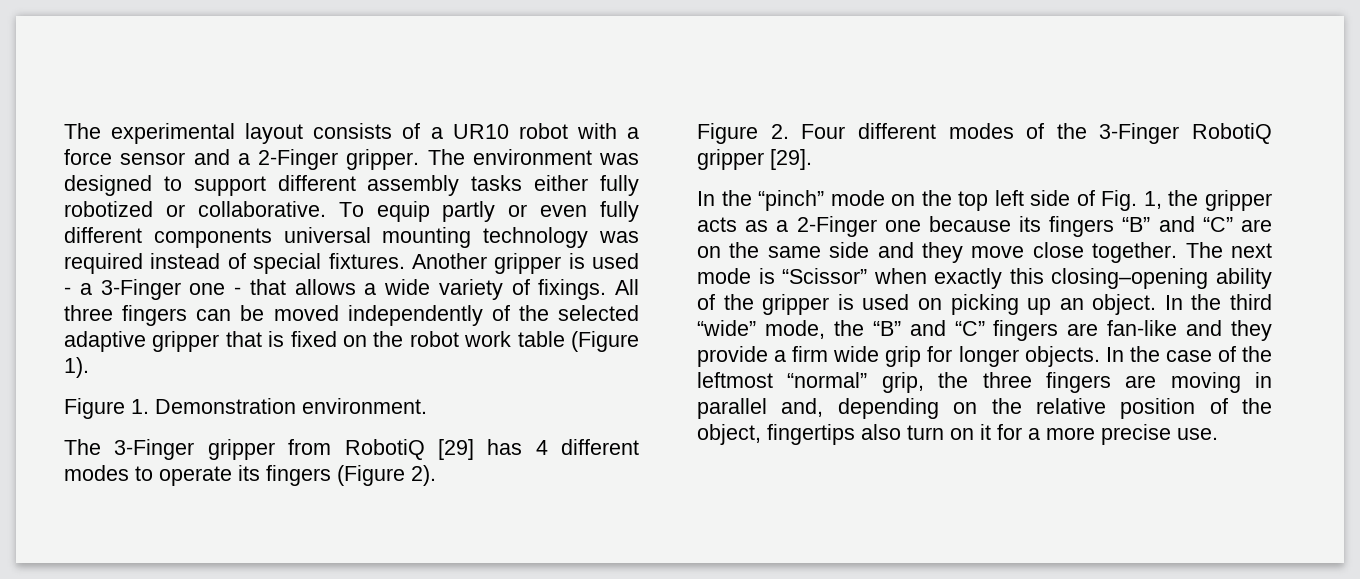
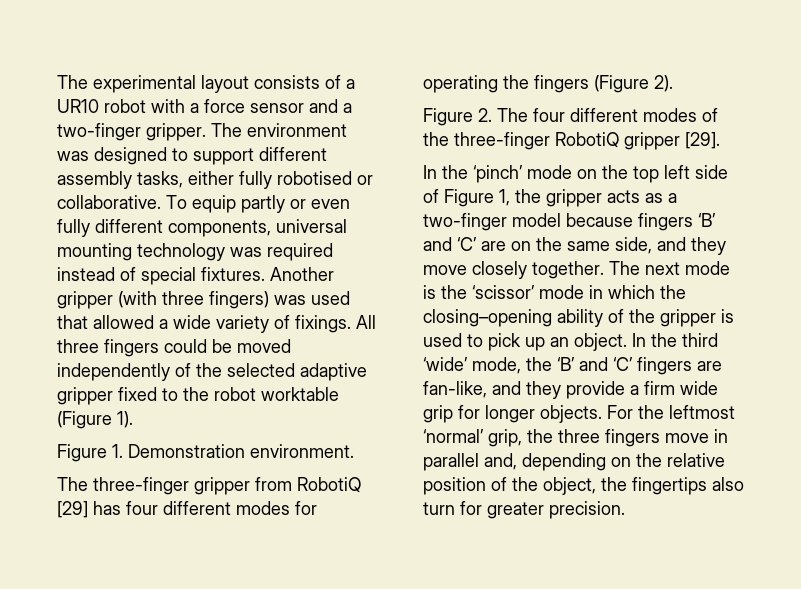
[258,149,338,170] 2-Finger -> [57,123,141,141] two-finger
[471,175,523,191] tasks -> [137,171,183,188] tasks,
[64,201,153,217] robotized -> [277,171,352,185] robotised
[153,228,272,248] components -> [168,220,271,237] components,
[568,253,639,269] [64,279,356,300] is used - a 3-Finger one - that allows -> [118,291,350,309] [57,315,154,329] (with three fingers) was used that allowed
[196,309,232,321] can -> [164,339,207,353] could
[225,331,565,347] that is fixed on the robot work table -> [118,387,339,401] fixed to the robot worktable
[114,439,195,460] 3-Finger -> [93,477,189,495] three-finger
[535,439,639,455] [64,465,260,486] 4 different modes to operate its -> [126,501,317,515] [423,75,529,93] four different modes for operating the
[801,124,846,139] Four -> [497,108,565,122] The four
[1099,123,1180,144] 3-Finger -> [454,132,550,150] three-finger
[758,190,825,211] “pinch” -> [473,165,523,183] ‘pinch’
[1101,190,1138,211] Fig. -> [444,189,494,207] Figure
[796,216,1233,237] 2-Finger one because its fingers “B” and “C” -> [423,213,716,231] [423,237,477,251] two-finger model because fingers ‘B’ and ‘C’
[829,242,870,258] side -> [615,237,652,254] side,
[1032,242,1084,258] close -> [472,261,527,279] closely
[782,268,1044,289] “Scissor” when exactly this -> [441,285,686,299] the ‘scissor’ mode in which the
[917,294,1019,315] on picking -> [467,333,521,351] to pick
[697,320,756,336] “wide” -> [423,357,468,371] ‘wide’
[872,320,1178,341] “B” and “C” fingers are fan-like -> [557,357,722,375] [423,381,487,398] ‘B’ and ‘C’ fingers are fan-like,
[1105,346,1236,362] In the case of -> [607,405,633,419] For
[787,372,868,388] “normal” -> [423,429,484,443] ‘normal’
[1125,372,1241,393] are moving -> [665,433,709,443] move
(761, 434) none -> [601,477,627,491] the
[950,424,1218,445] on it for a more precise use. -> [460,501,625,519] for greater precision.

